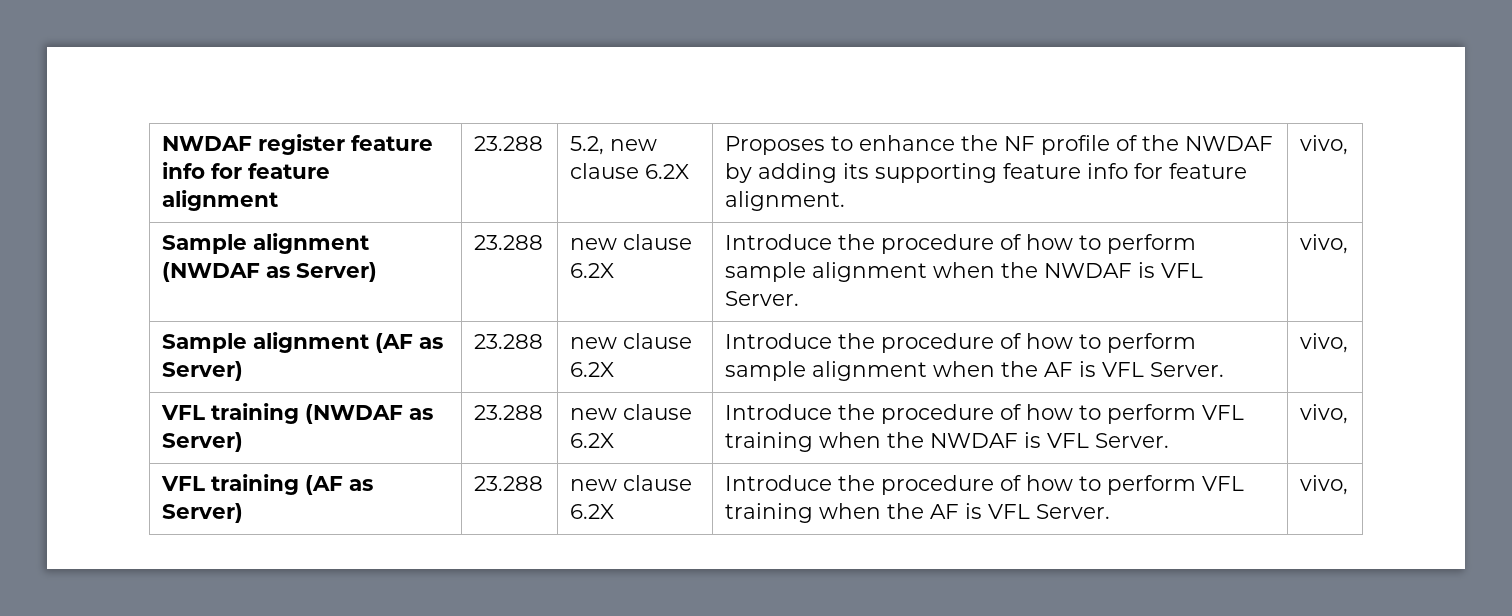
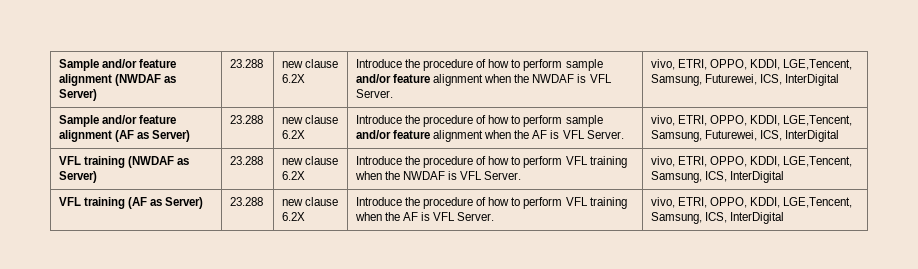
[161,134,433,155] [161,162,330,179] [161,190,278,211] [473,136,543,151] [569,136,657,155] [569,163,689,179] [724,135,1273,155] [724,163,1247,183] [724,191,845,211] [1299,135,1348,155] [161,234,247,254] NWDAF register feature info for feature alignment | 23.288 | 5.2, new clause 6.2X | Proposes to enhance the NF profile of the NWDAF by adding its supporting feature info for feature alignment. | vivo, // Sample -> [58,59,177,71] Sample and/or feature
(806, 272) none -> [355,74,430,83] and/or feature
[161,333,247,353] // Sample -> [677,59,853,70] [650,74,840,86] [58,115,177,127] ETRI, OPPO, KDDI, LGE,Tencent, Samsung, Futurewei, ICS, InterDigital // Sample and/or feature
(806, 371) none -> [355,130,430,139] and/or feature
(1348, 343) none -> [677,115,853,126] [650,130,840,142] ETRI, OPPO, KDDI, LGE,Tencent, Samsung, Futurewei, ICS, InterDigital
(1348, 414) none -> [677,156,853,167] [650,171,785,183] ETRI, OPPO, KDDI, LGE,Tencent, Samsung, ICS, InterDigital
(1348, 485) none -> [677,197,853,208] [650,212,785,224] ETRI, OPPO, KDDI, LGE,Tencent, Samsung, ICS, InterDigital

